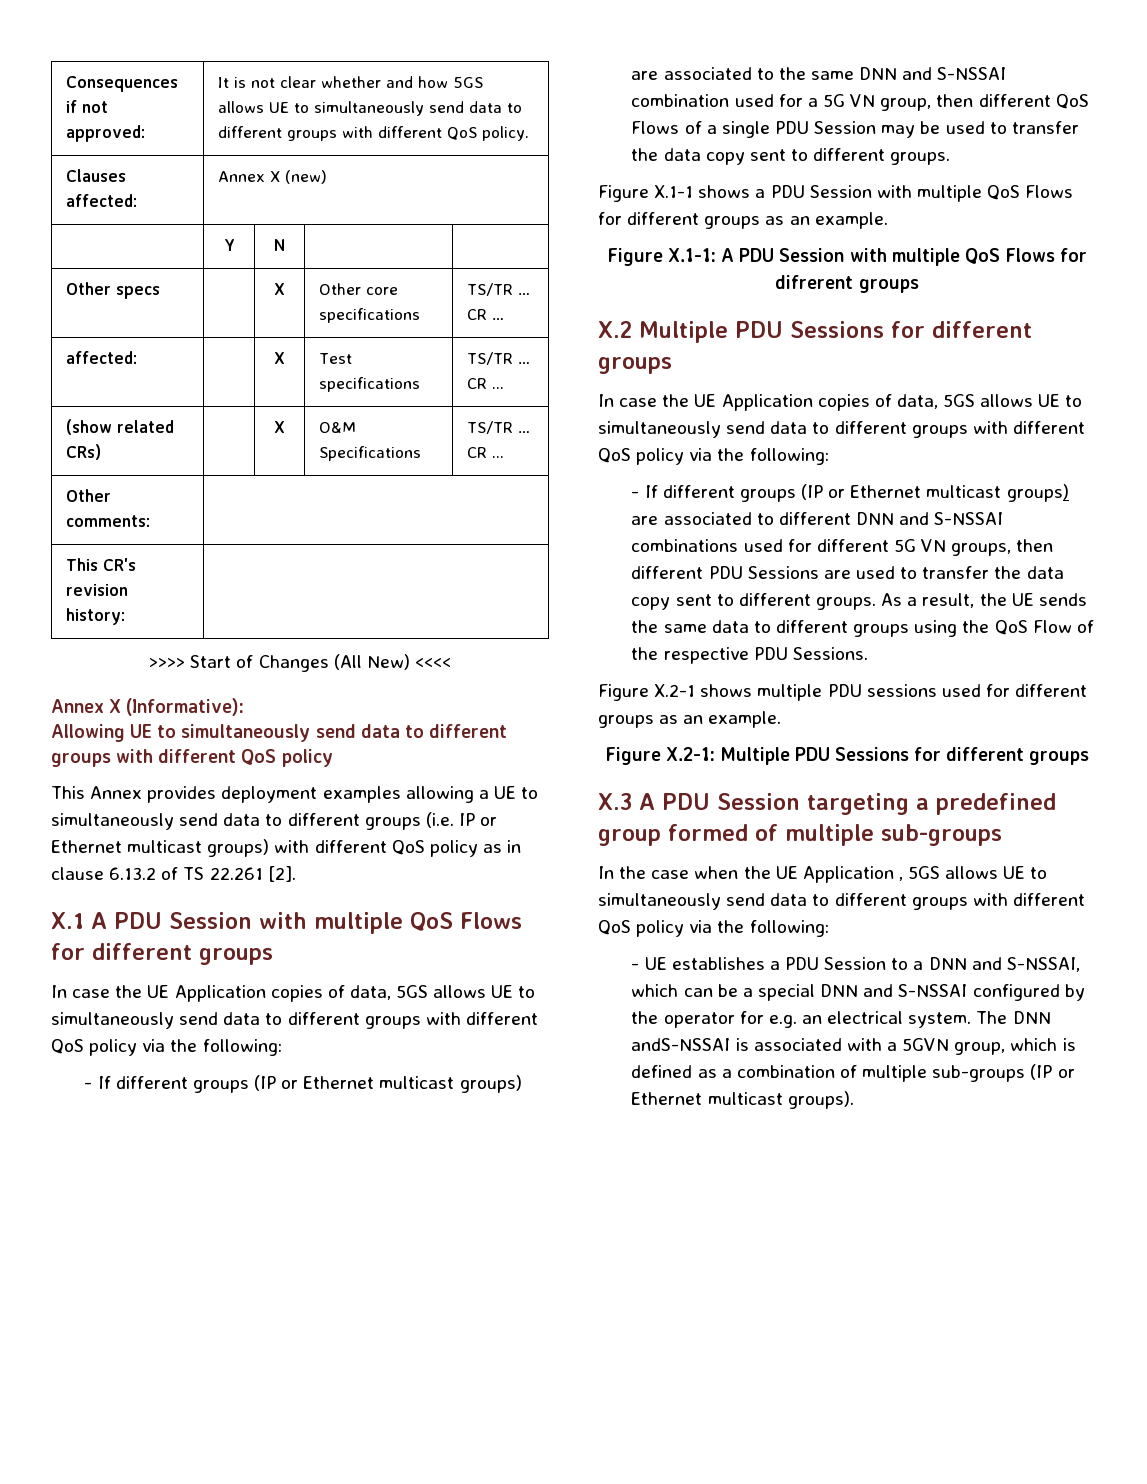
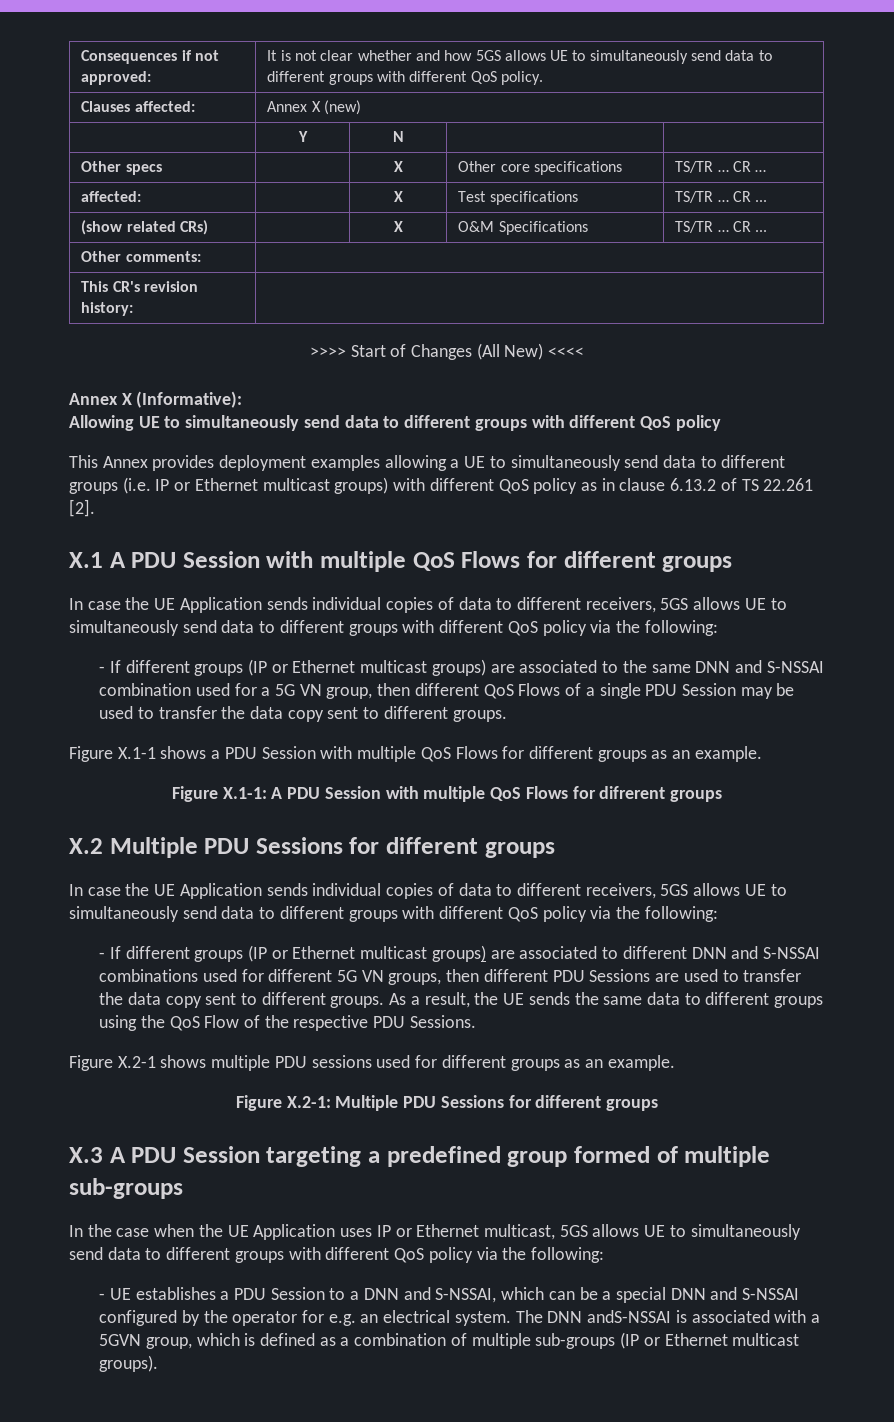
[270,985,391,1002] copies of data, -> [266,597,656,613] sends individual copies of data to different receivers,
[817,394,938,411] copies of data, -> [266,883,656,899] sends individual copies of data to different receivers,
[898,877,903,881] , -> [340,1224,555,1240] uses IP or Ethernet multicast,

